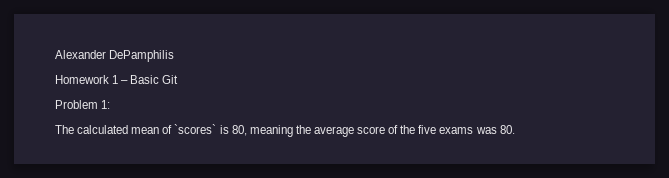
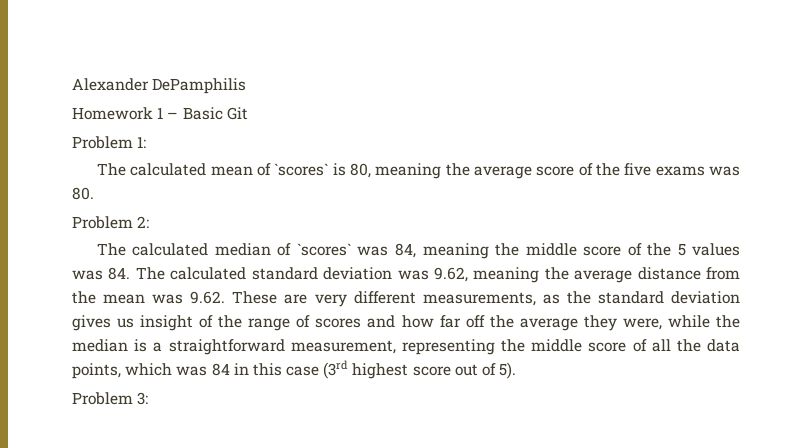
(515, 129) none -> [72,216,150,229] [96,243,741,259] [72,267,740,283] [72,291,740,307] [72,315,740,331] [72,339,740,355] [72,360,517,379] [72,392,149,405] // Problem 2: // The calculated median of `scores` was 84, meaning the middle score of the 5 values was 84. The calculated standard deviation was 9.62, meaning the average distance from the mean was 9.62. These are very different measurements, as the standard deviation gives us insight of the range of scores and how far off the average they were, while the median is a straightforward measurement, representing the middle score of all the data points, which was 84 in this case (3rd highest score out of 5). // Problem 3:

